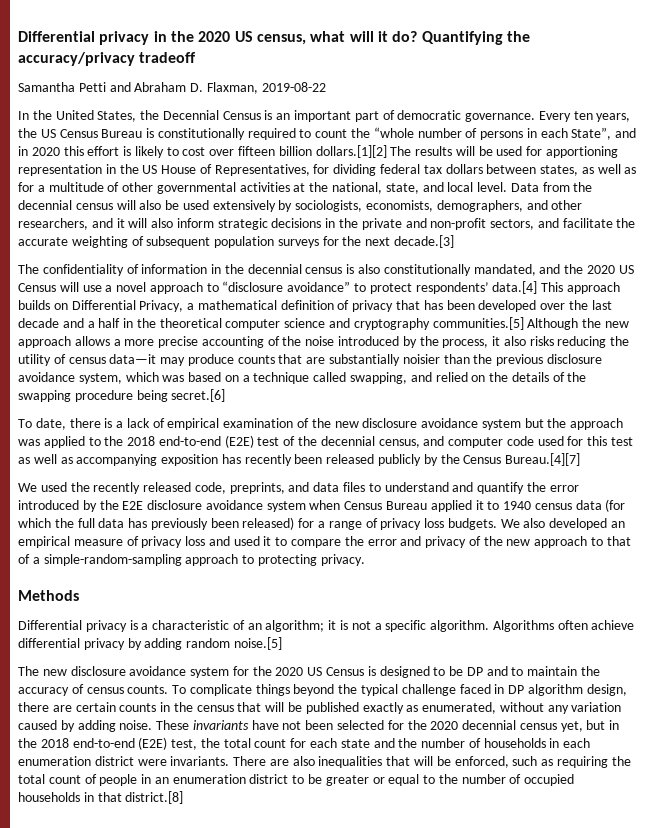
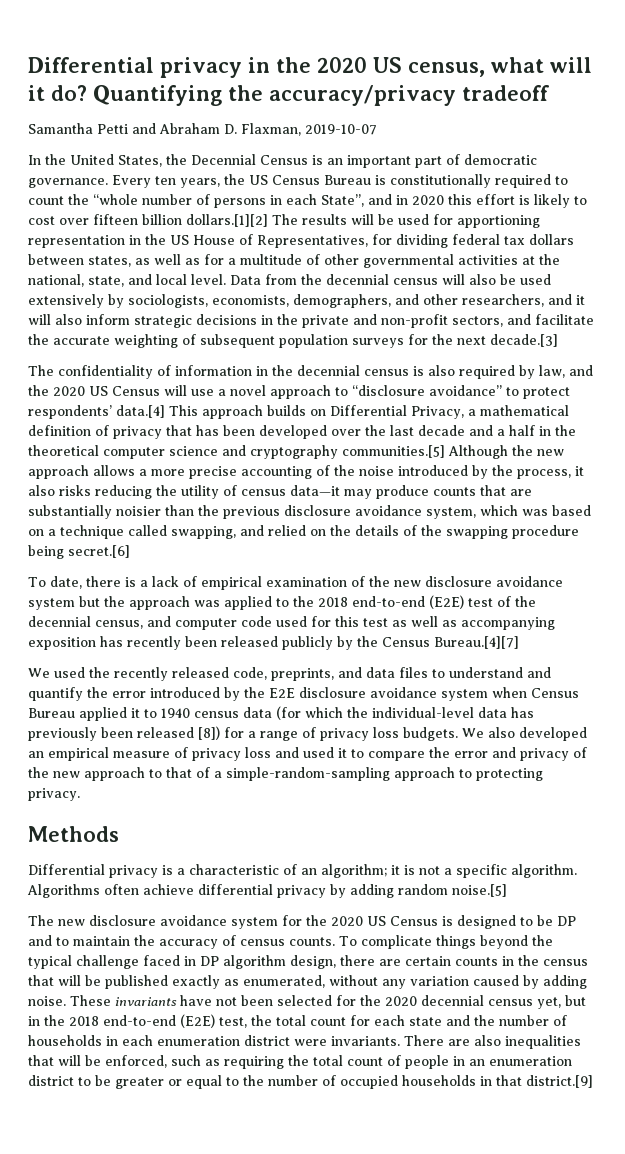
[261,82,326,92] 2019-08-22 -> [305,124,377,135] 2019-10-07
[383,264,536,276] constitutionally mandated, -> [459,365,565,379] required by law,
[77,518,95,528] full -> [372,707,474,718] individual-level
[242,517,295,530] released) -> [137,726,220,740] released [8])
[125,791,184,804] district.[8] -> [526,1075,593,1088] district.[9]

